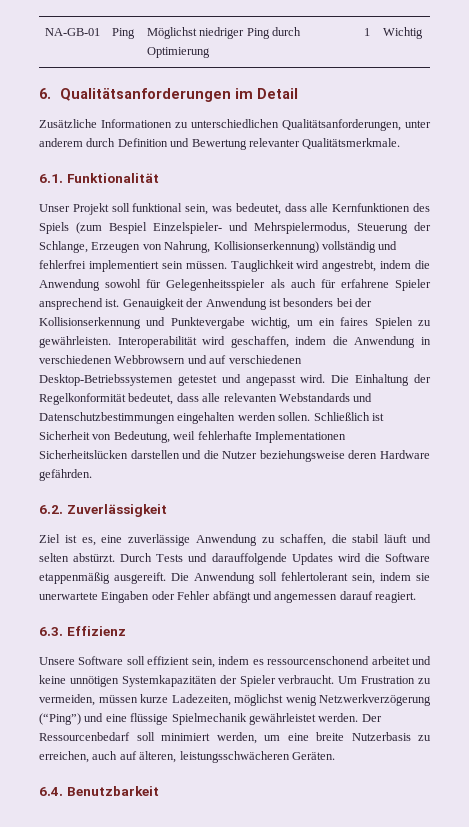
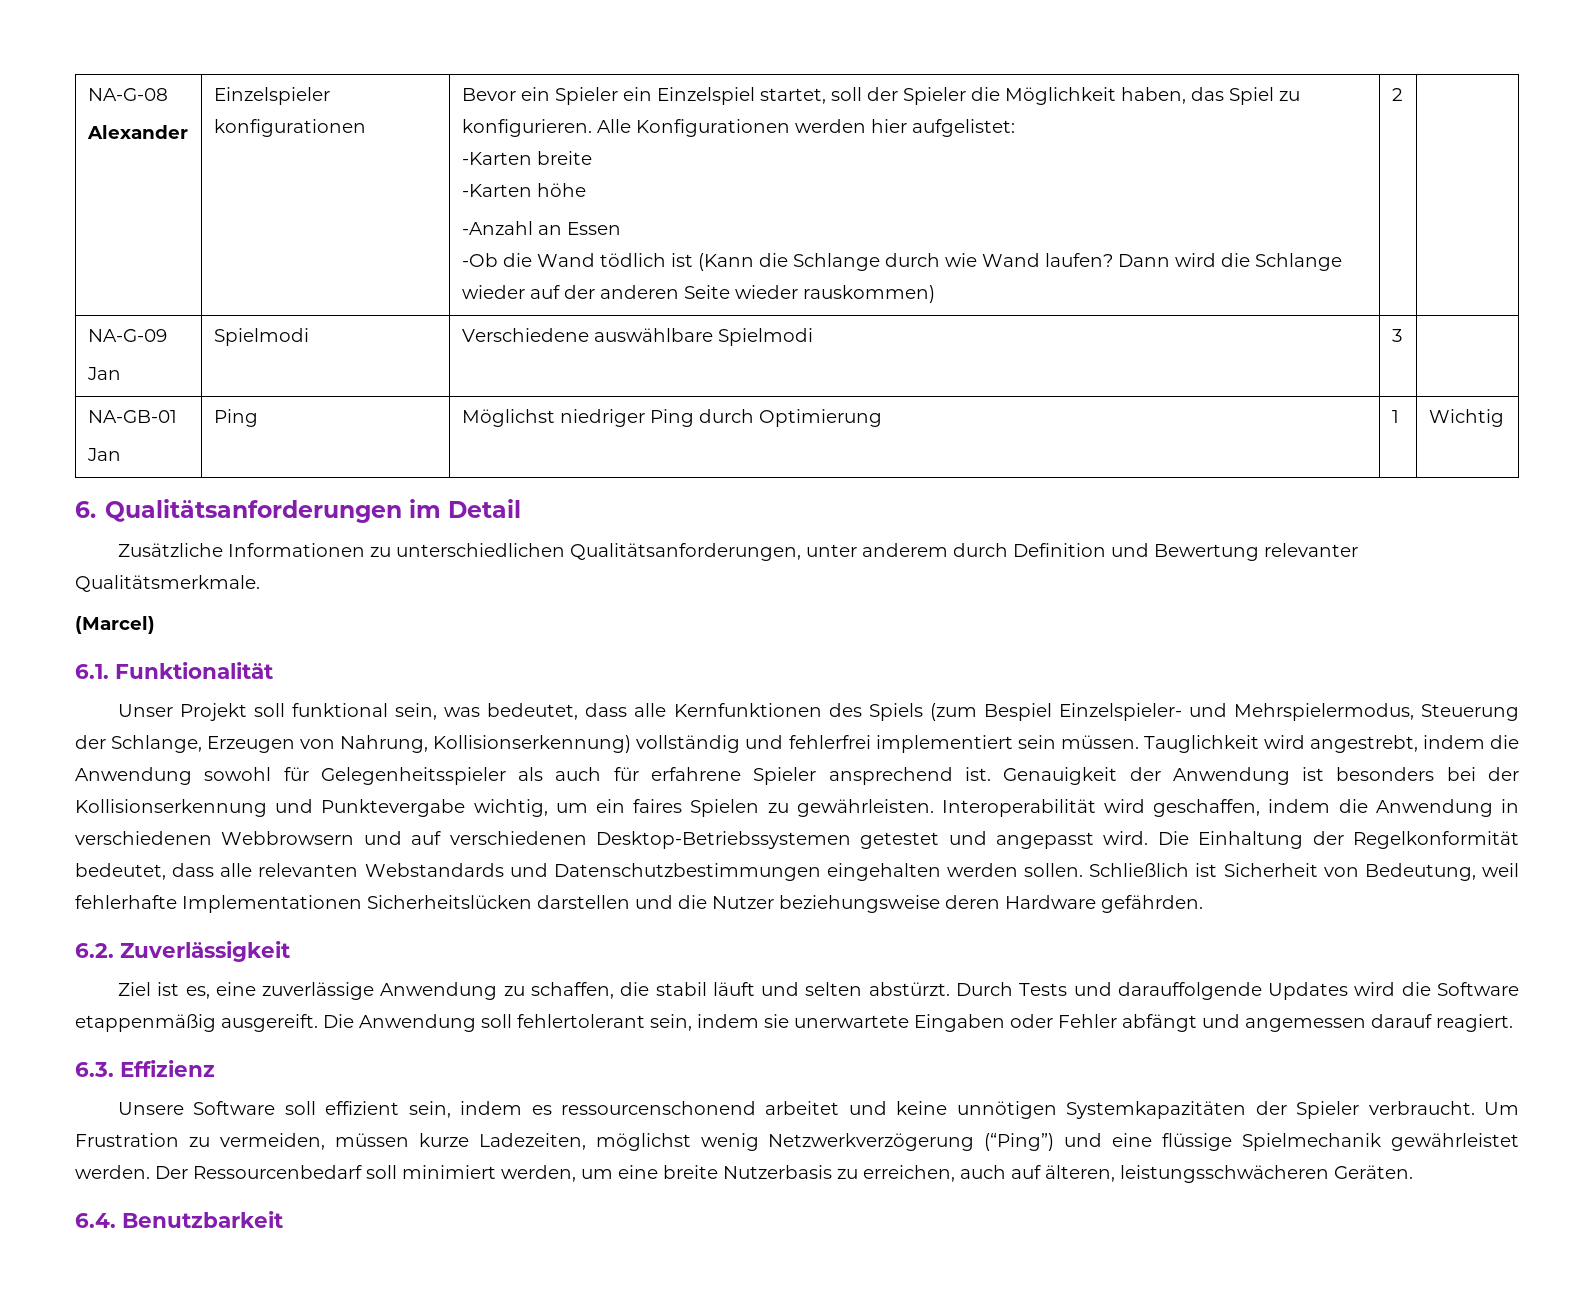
(44, 32) none -> [87,88,168,101] [86,125,188,139] [213,87,330,105] [213,119,366,137] [461,87,1300,105] [461,119,1015,137] [461,151,592,165] [461,183,586,197] [461,221,621,235] [461,253,1342,271] [461,285,935,303] [1391,88,1403,101] [87,329,167,342] [86,367,121,380] [213,328,309,346] [461,328,813,346] [1391,329,1402,342] NA-G-08 // Alexander | Einzelspieler konfigurationen | Bevor ein Spieler ein Einzelspiel startet, soll der Spieler die Möglichkeit haben, das Spiel zu konfigurieren. Alle Konfigurationen werden hier aufgelistet: // -Karten breite // -Karten höhe // -Anzahl an Essen // -Ob die Wand tödlich ist (Kann die Schlange durch wie Wand laufen? Dann wird die Schlange wieder auf der anderen Seite wieder rauskommen) | 2 | // NA-G-09 // Jan | Spielmodi | Verschiedene auswählbare Spielmodi | 3 | //
(100, 32) none -> [86,448,121,461] // Jan
(401, 143) none -> [75,616,155,634] // (Marcel)

